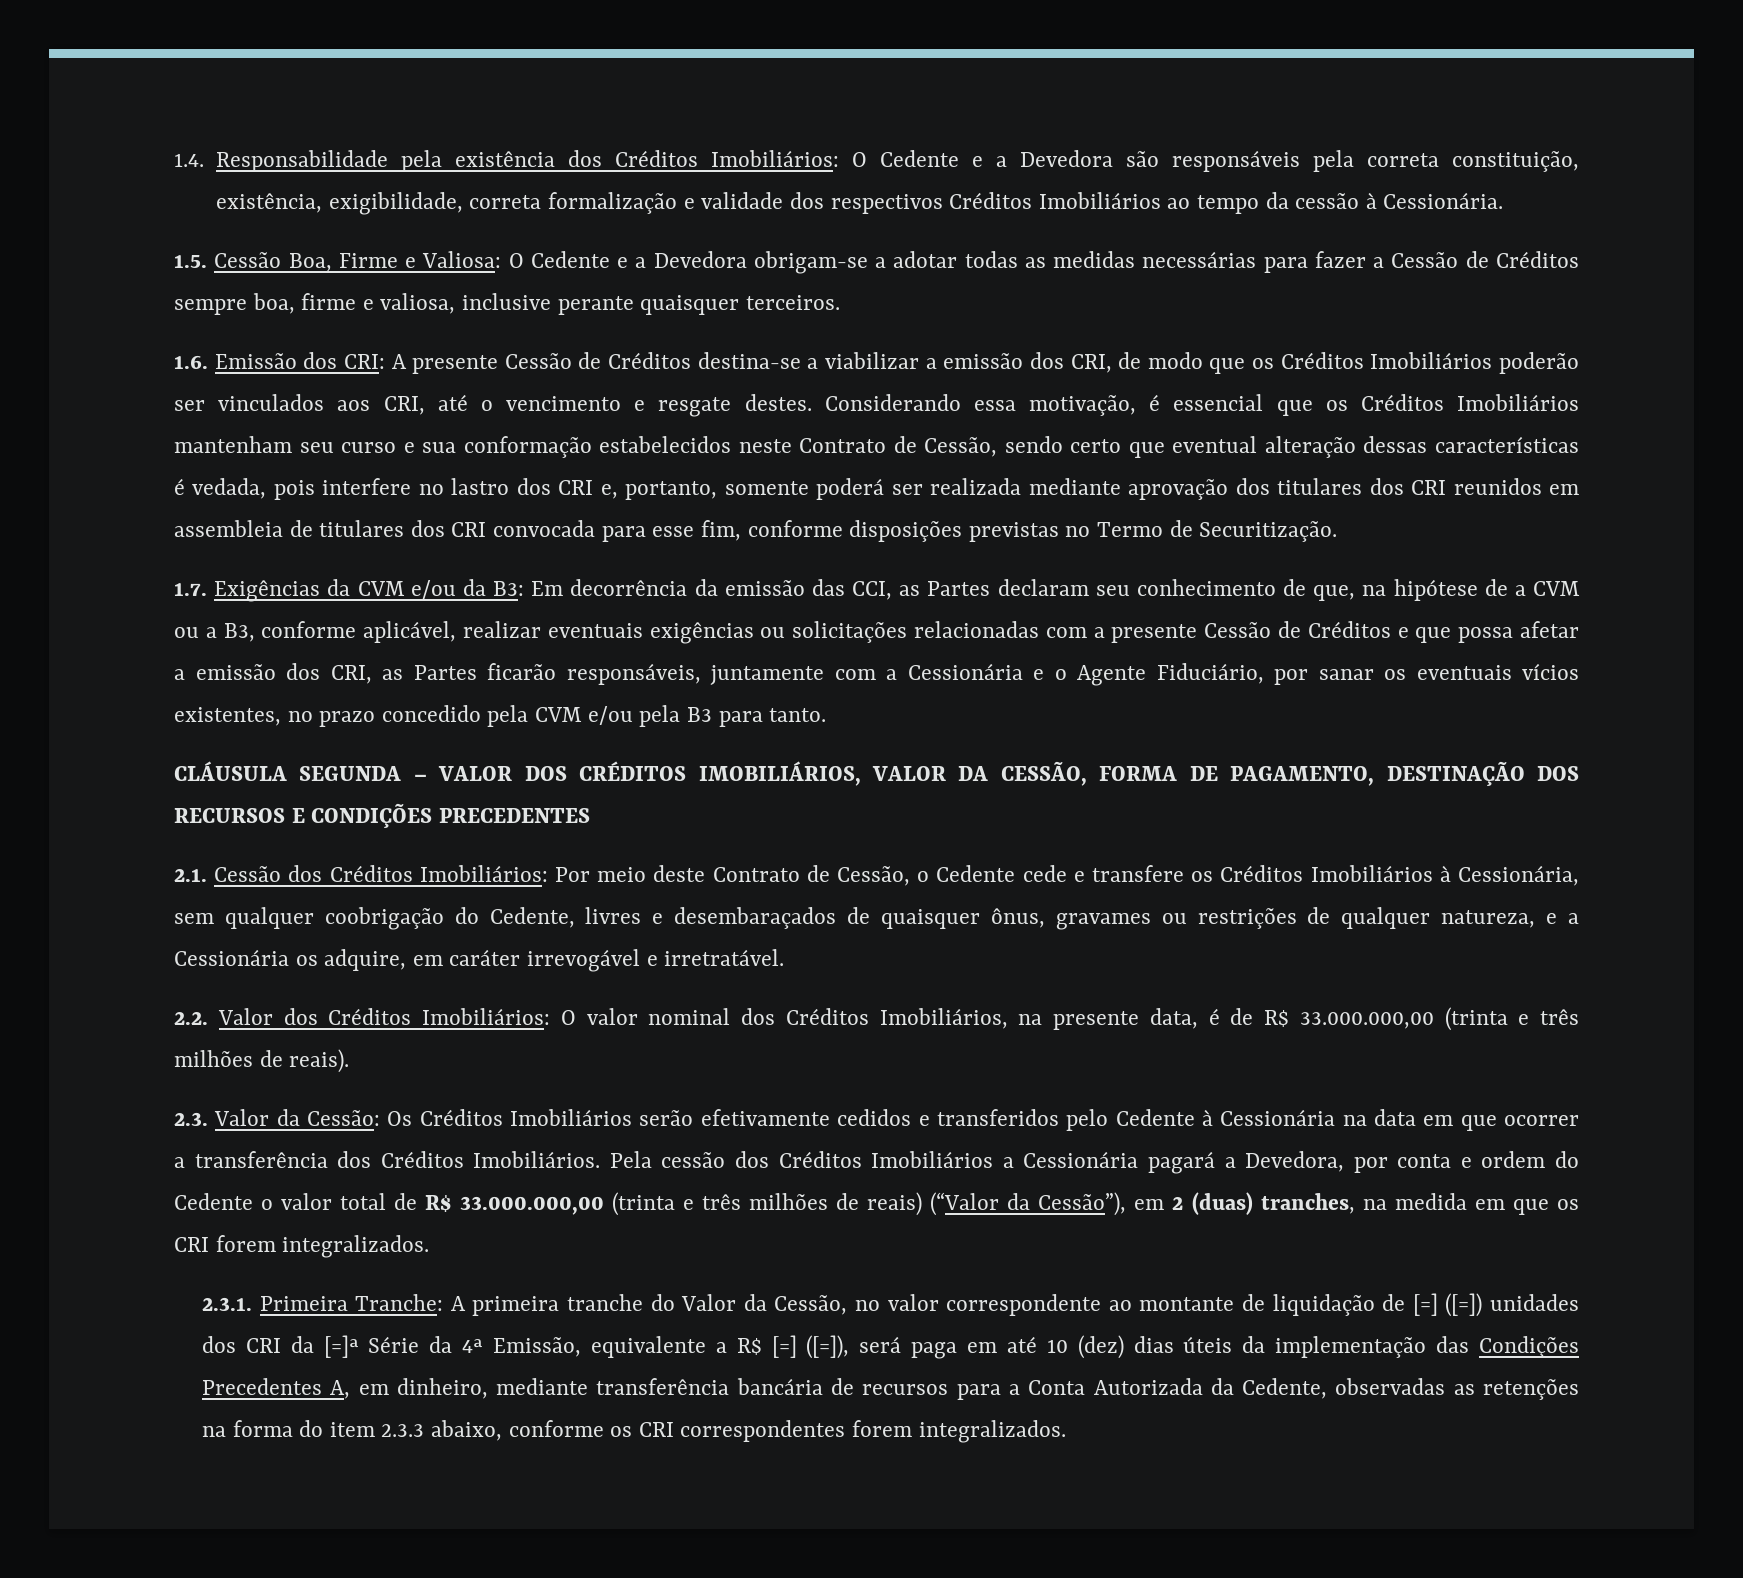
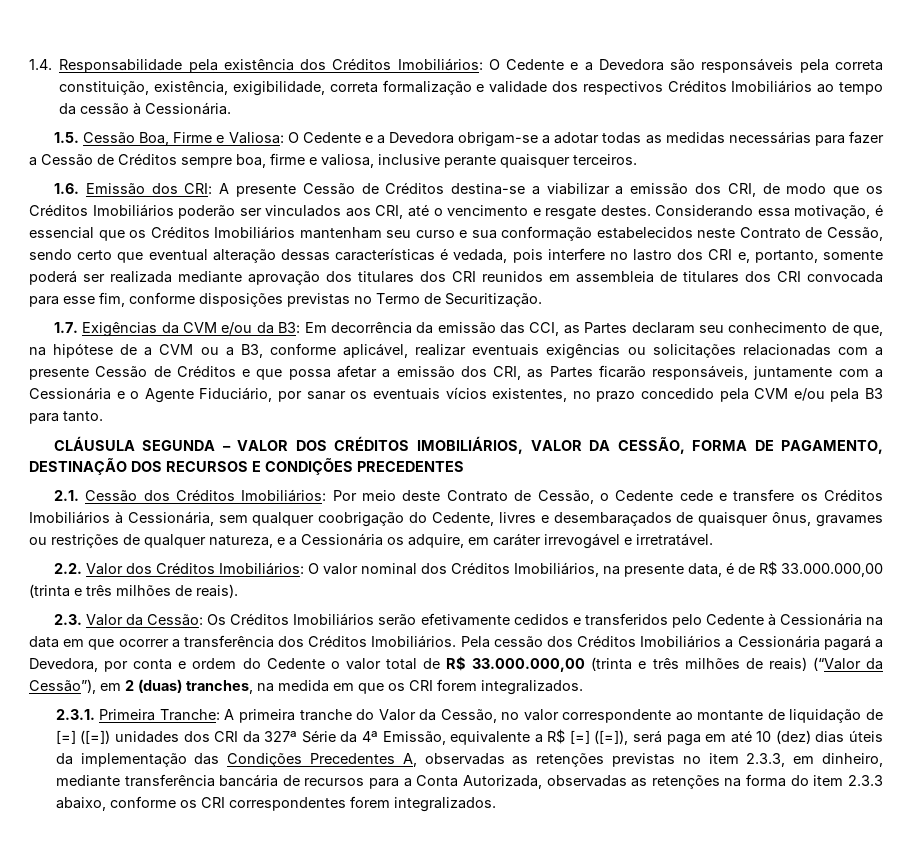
[323,1335,359,1358] [=]ª -> [264,731,298,742] 327ª
(351, 1389) none -> [424,753,786,767] observadas as retenções previstas no item 2.3.3,
[1093,1378,1328,1399] Autorizada da Cedente, -> [462,775,542,789] Autorizada,

